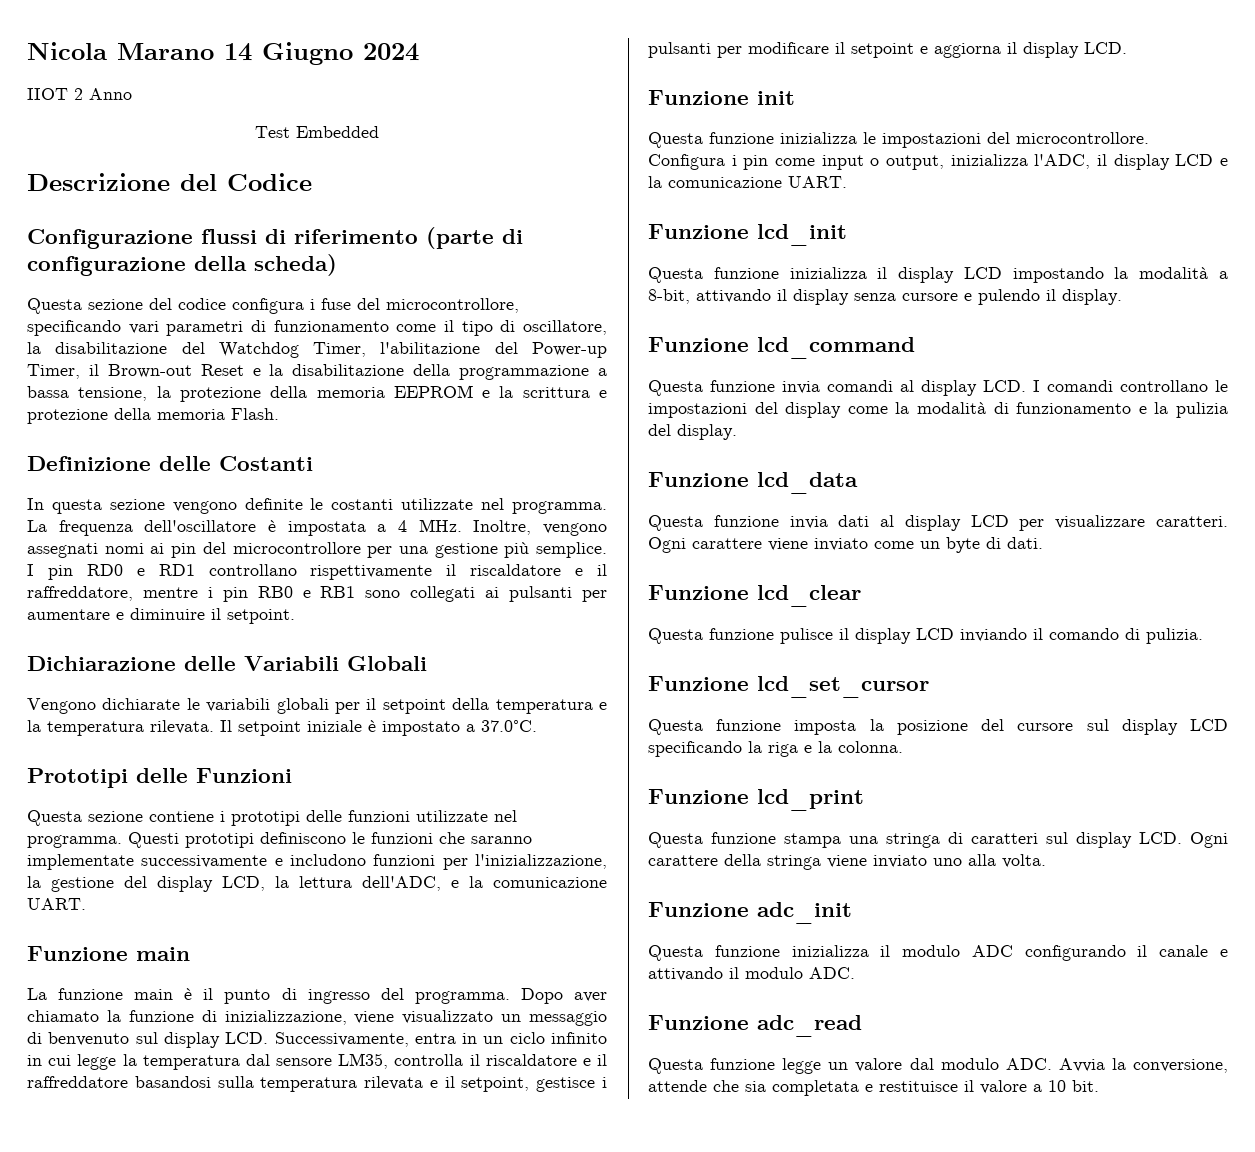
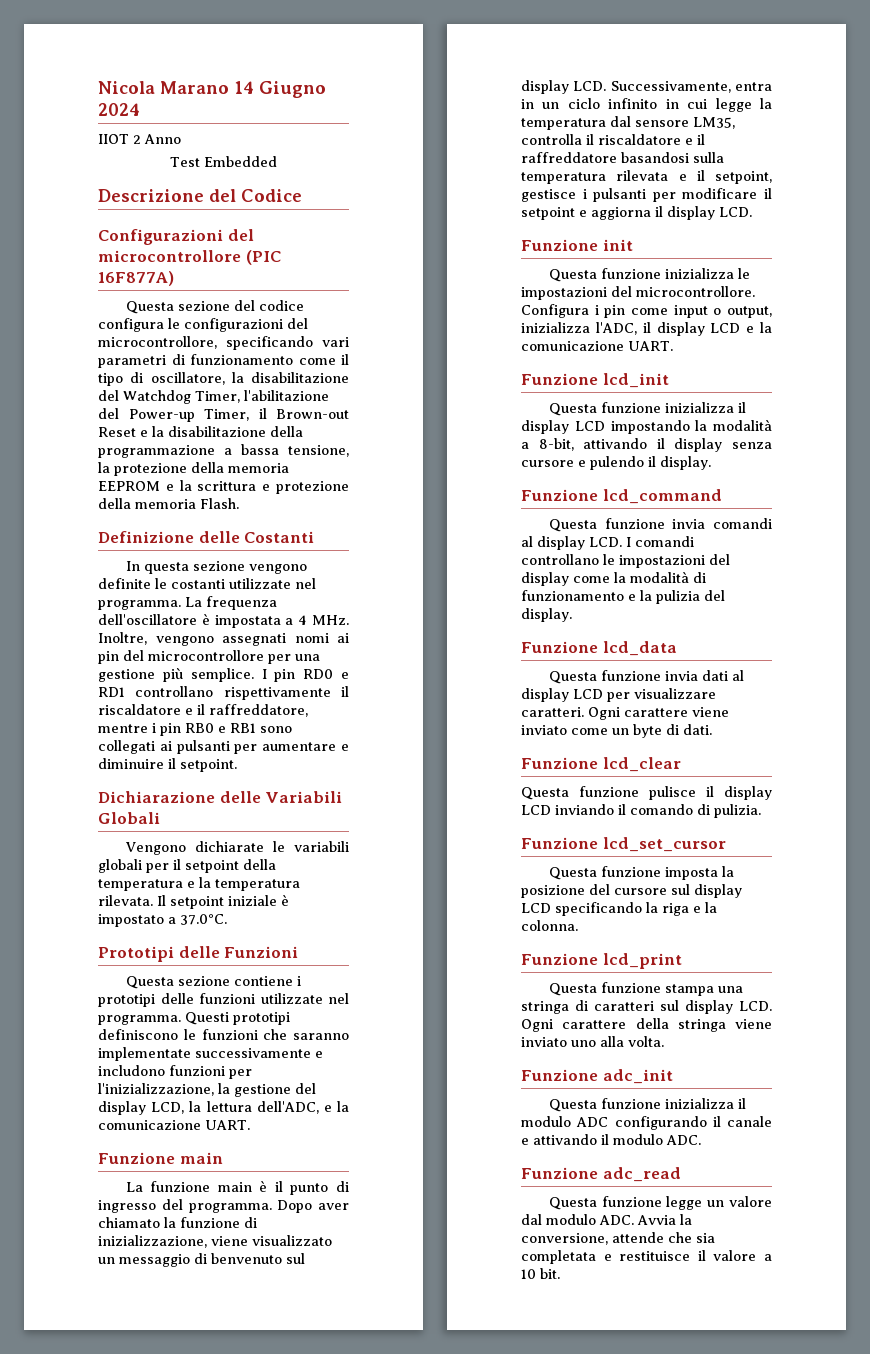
[27,227,523,249] [27,254,337,276] Configurazione flussi di riferimento (parte di configurazione della scheda) -> [98,229,254,245] [98,250,281,265] [98,271,174,286] Configurazioni del microcontrollore (PIC 16F877A)
[310,298,351,310] i fuse -> [168,318,283,332] le configurazioni

